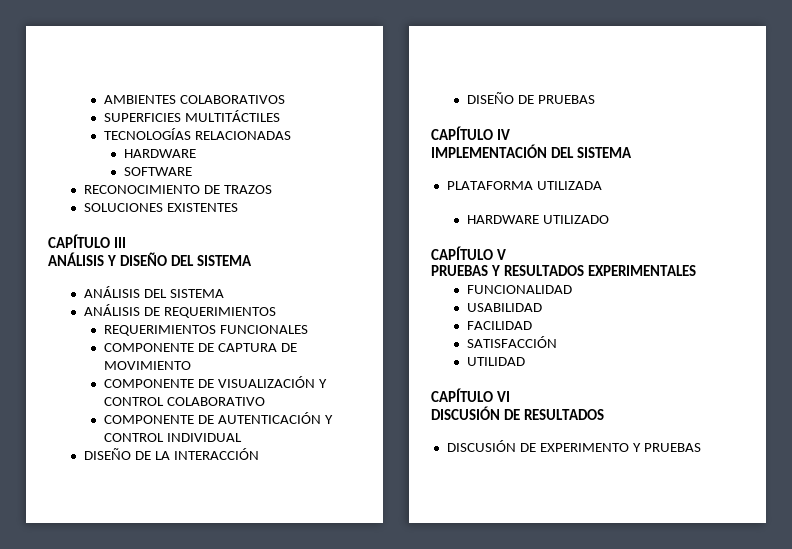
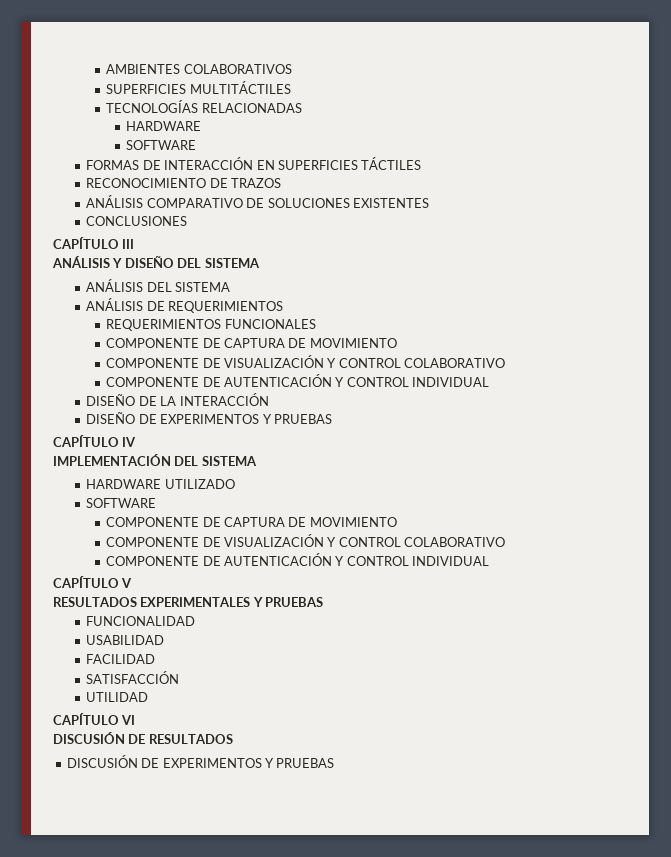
(193, 171) none -> [86,157,422,170] // FORMAS DE INTERACCIÓN EN SUPERFICIES TÁCTILES
(272, 189) none -> [86,195,265,208] ANÁLISIS COMPARATIVO DE
(238, 207) none -> [86,216,188,226] // CONCLUSIONES
(534, 99) none -> [160,414,272,424] EXPERIMENTOS Y
[446,181,602,190] // PLATAFORMA UTILIZADA -> (257, 461) none
(609, 219) none -> [86,498,157,508] [106,517,397,527] [106,534,506,547] [106,553,490,566] // SOFTWARE // COMPONENTE DE CAPTURA DE MOVIMIENTO // COMPONENTE DE VISUALIZACIÓN Y CONTROL COLABORATIVO // COMPONENTE DE AUTENTICACIÓN Y CONTROL INDIVIDUAL
[431,265,500,276] PRUEBAS Y -> (133, 583) none
(696, 270) none -> [252,597,324,607] Y PRUEBAS
[539,443,629,452] EXPERIMENTO -> [162,758,262,768] EXPERIMENTOS

